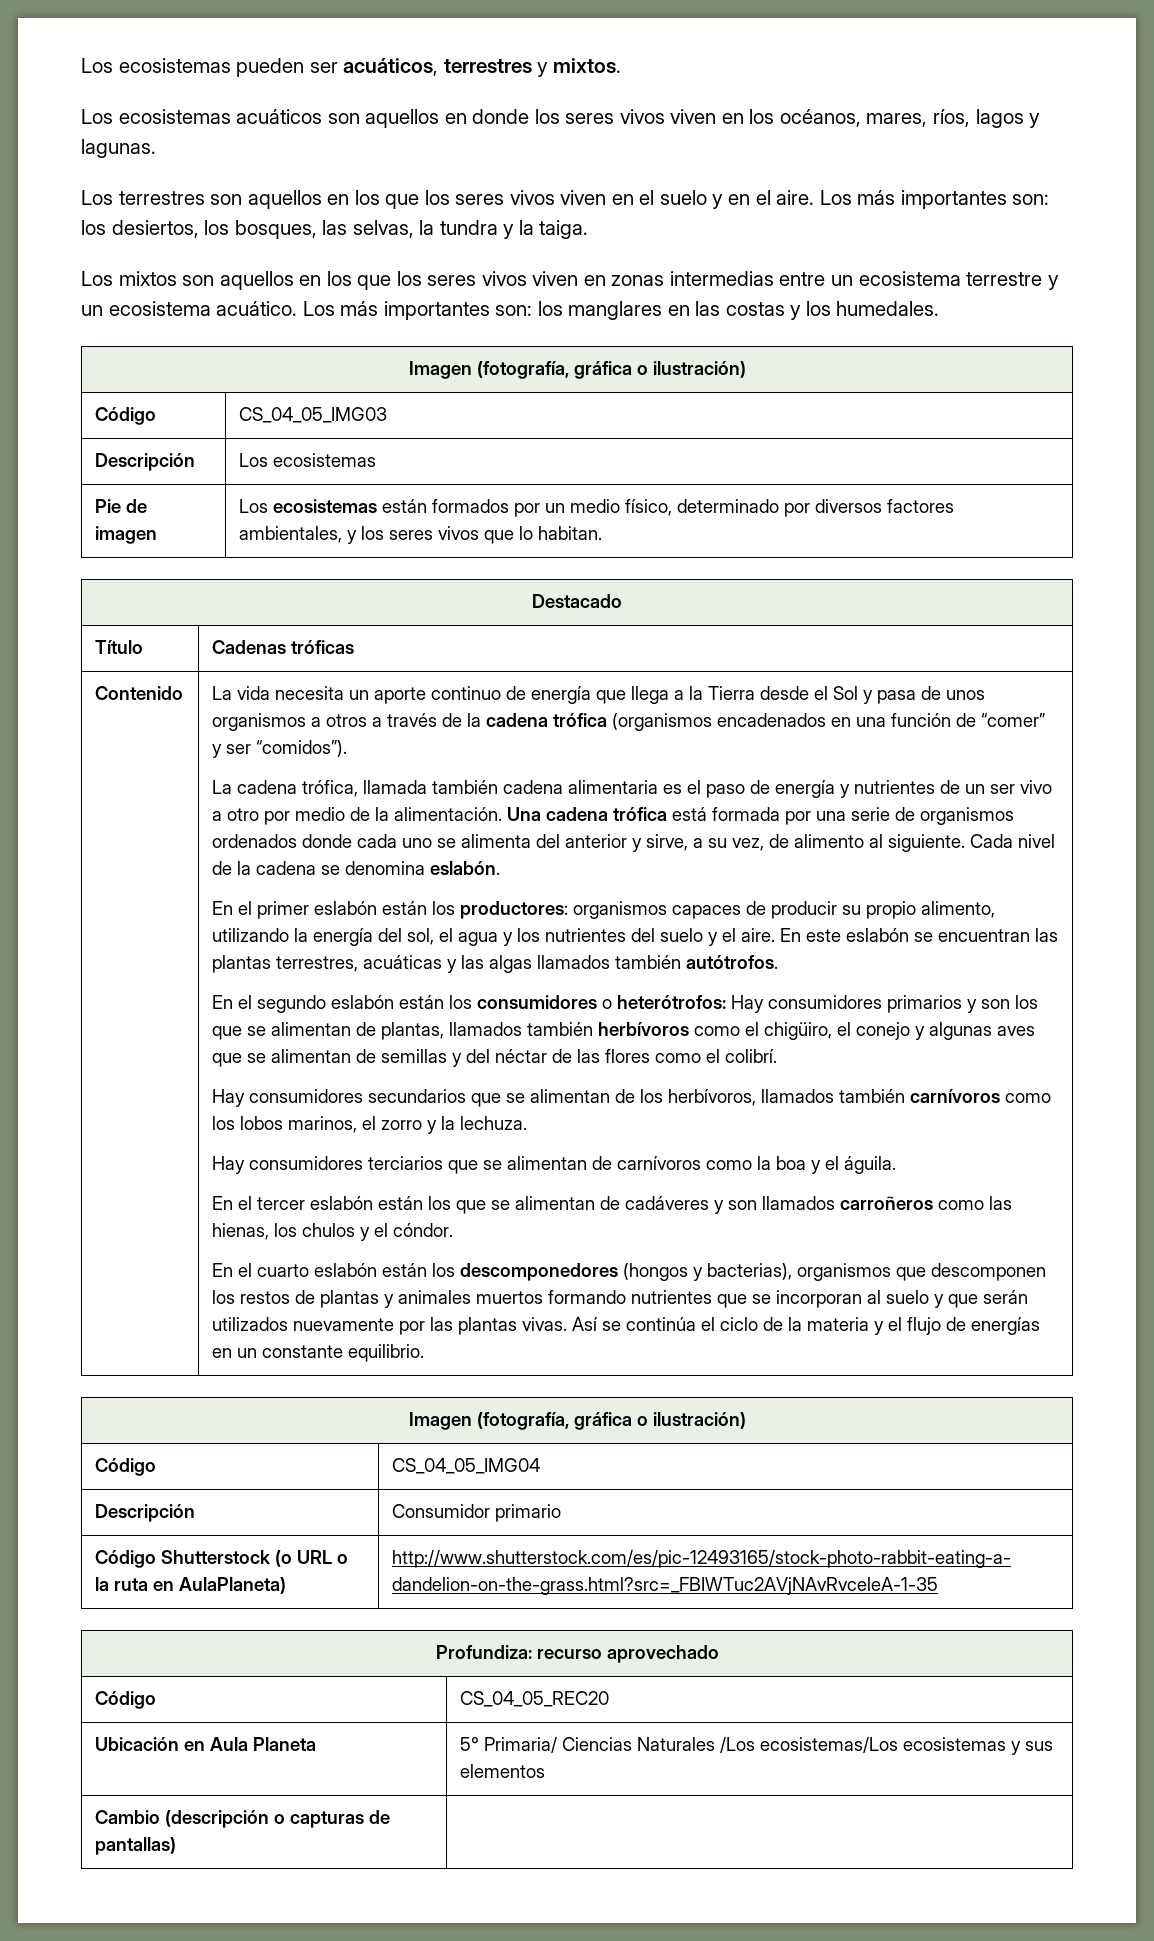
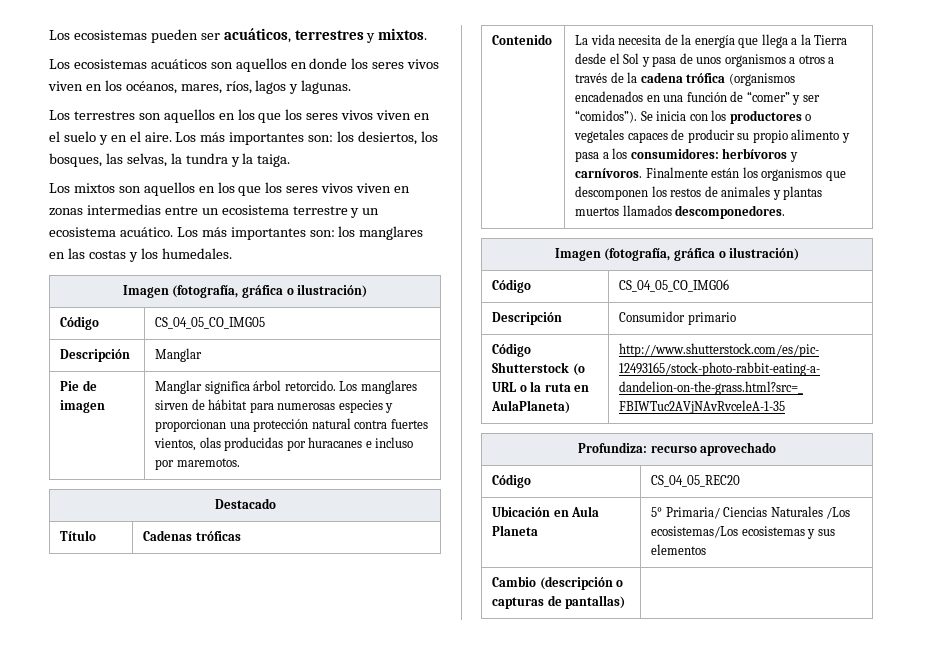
[239,407,388,423] [95,453,196,471] [239,453,377,467] CS_04_05_IMG03 // Descripción | Los ecosistemas -> [155,317,266,329] [60,349,131,362] [155,348,203,362] CS_04_05_CO_IMG05 // Descripción | Manglar
[239,499,955,517] [239,526,603,544] Los ecosistemas están formados por un medio físico, determinado por diversos factores ambientales, y los seres vivos que lo habitan. -> [155,380,417,394] [155,399,394,413] [155,418,428,432] [154,437,414,451] [155,458,240,470] Manglar significa árbol retorcido. Los manglares sirven de hábitat para numerosas especies y proporcionan una protección natural contra fuertes vientos, olas producidas por huracanes e incluso por maremotos.
[349,686,527,704] un aporte continuo de -> [664,34,692,45] de la
[212,780,1053,798] [212,807,1015,825] [212,834,1056,852] [212,861,501,875] [212,901,668,919] // La cadena trófica, llamada también cadena alimentaria es el paso de energía y nutrientes de un ser vivo a otro por medio de la alimentación. Una cadena trófica está formada por una serie de organismos ordenados donde cada uno se alimenta del anterior y sirve, a su vez, de alimento al siguiente. Cada nivel de la cadena se denomina eslabón. // En el primer eslabón están los productores: organismos -> [640,110,812,124] [574,129,625,143] Se inicia con los productores o vegetales
[921,901,996,918] [212,928,1059,946] [212,955,779,973] [212,995,1039,1013] [212,1022,1036,1040] [212,1049,778,1067] [212,1089,1052,1107] [212,1116,528,1134] [212,1156,897,1174] [212,1196,1013,1214] [212,1223,454,1241] [212,1263,793,1281] alimento, utilizando la energía del sol, el agua y los nutrientes del suelo y el aire. En este eslabón se encuentran las plantas terrestres, acuáticas y las algas llamados también autótrofos. // En el segundo eslabón están los consumidores o heterótrofos: Hay consumidores primarios y son los que se alimentan de plantas, llamados también herbívoros como el chigüiro, el conejo y algunas aves que se alimentan de semillas y del néctar de las flores como el colibrí. // Hay consumidores secundarios que se alimentan de los herbívoros, llamados también carnívoros como los lobos marinos, el zorro y la lechuza. // Hay consumidores terciarios que se alimentan de carnívoros como la boa y el águila. // En el tercer eslabón están los que se alimentan de cadáveres y son llamados carroñeros como las hienas, los chulos y el cóndor. // En el cuarto eslabón están los descomponedores (hongos y bacterias), -> [791,129,850,143] [575,148,798,162] [575,167,758,178] alimento y pasa a los consumidores: herbívoros y carnívoros. Finalmente están los
[320,1290,1029,1308] [212,1317,1041,1335] [212,1344,425,1362] [408,1412,746,1430] [95,1458,157,1476] [392,1458,541,1474] plantas y animales muertos formando nutrientes que se incorporan al suelo y que serán utilizados nuevamente por las plantas vivas. Así se continúa el ciclo de la materia y el flujo de energías en un constante equilibrio. // Imagen (fotografía, gráfica o ilustración) // Código | CS_04_05_IMG04 -> [721,186,823,200] [575,205,786,219] [554,247,800,261] [492,279,532,293] [619,279,730,292] animales y plantas muertos llamados descomponedores. // Imagen (fotografía, gráfica o ilustración) // Código | CS_04_05_CO_IMG06

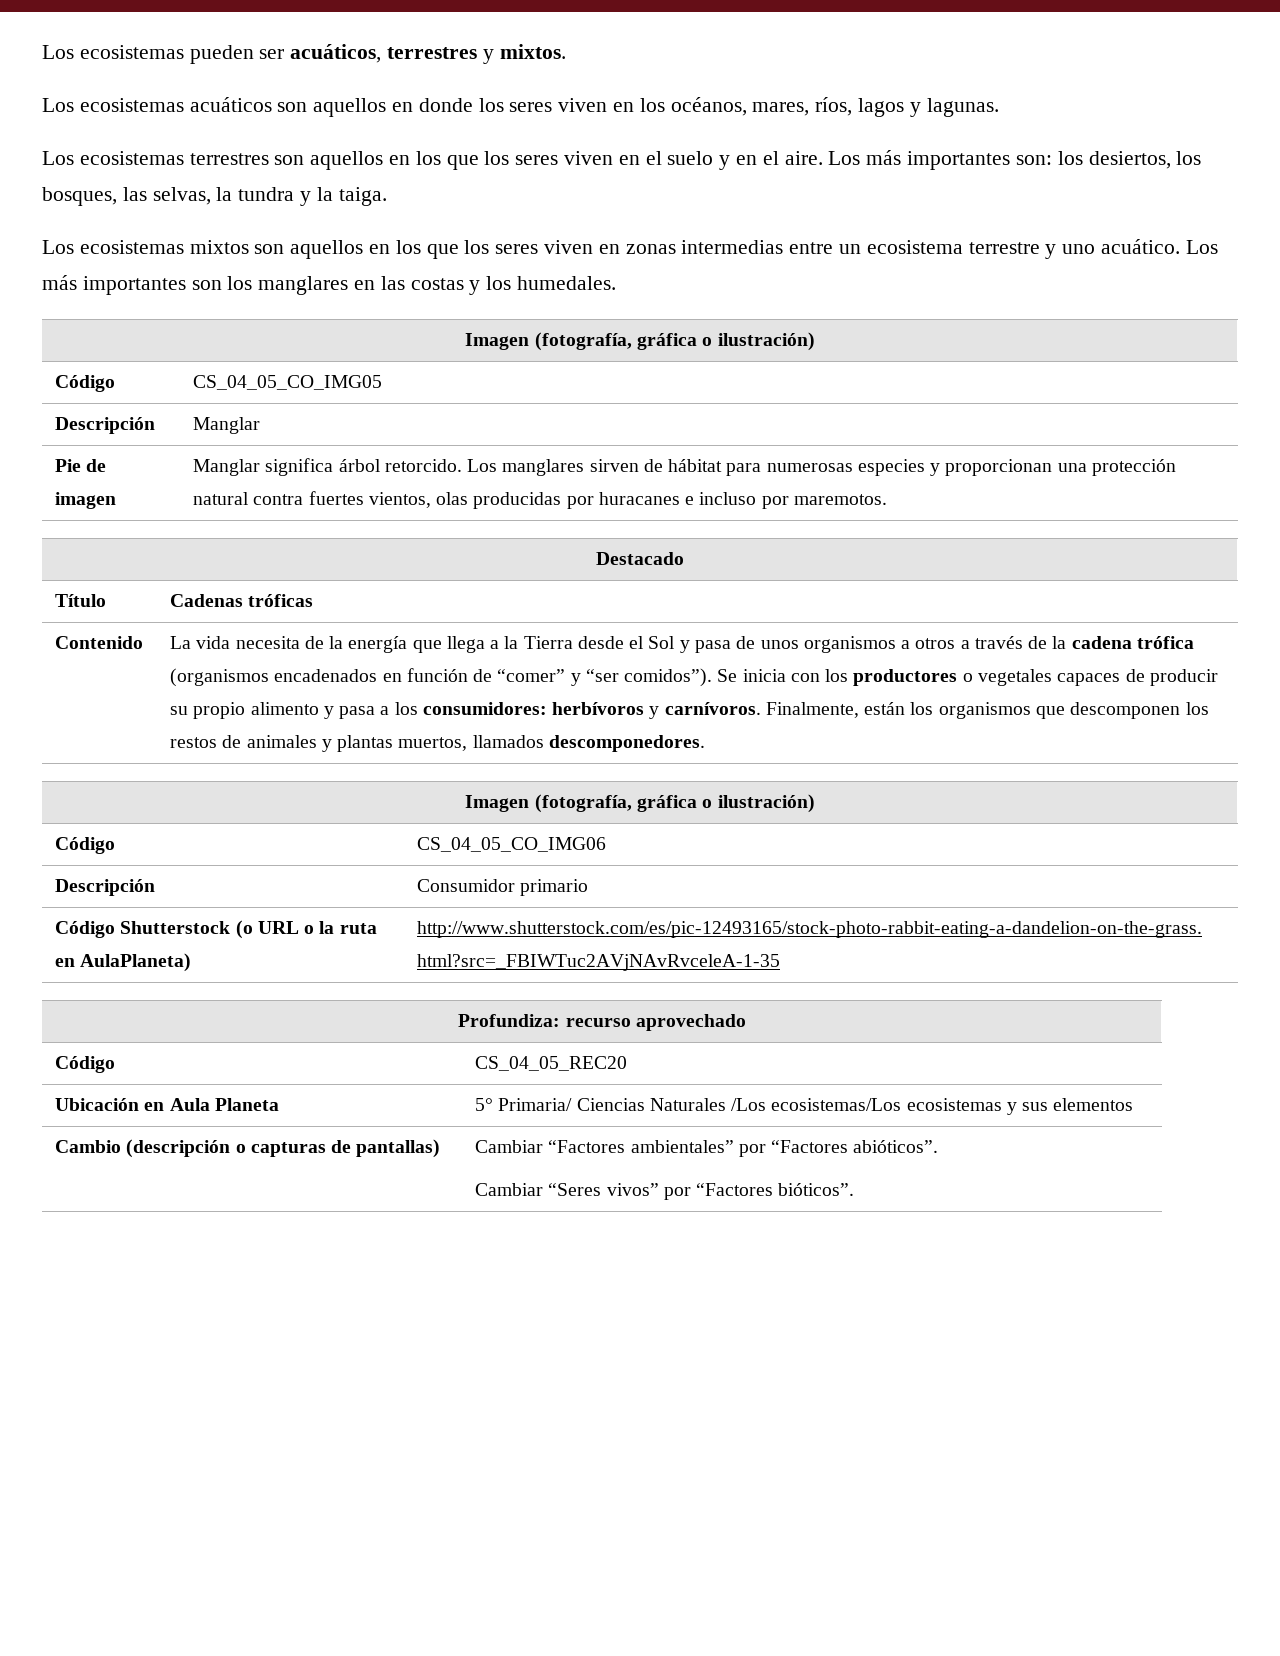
[407,59,440,69] vivos -> (553, 107) none
(70, 115) none -> [79,151,184,165] ecosistemas
[341,110,374,120] vivos -> (559, 160) none
(70, 188) none -> [79,240,184,254] ecosistemas
[321,183,354,193] vivos -> (539, 249) none
[362,208,380,215] [49,227,116,237] un ecosistema -> [1062,244,1096,254] uno
[309,230,335,237] son: -> [191,280,222,290] son
[663,95,684,102] una -> (402, 677) none
[802,95,820,102] [575,110,638,123] ser “comidos”). -> [585,668,713,687] “ser comidos”).
[645,167,708,178] Finalmente -> [765,702,859,718] Finalmente,
[575,207,620,216] muertos -> [398,737,468,751] muertos,
(626, 602) none -> [475,1140,939,1157] [475,1183,855,1200] Cambiar “Factores ambientales” por “Factores abióticos”. // Cambiar “Seres vivos” por “Factores bióticos”.

